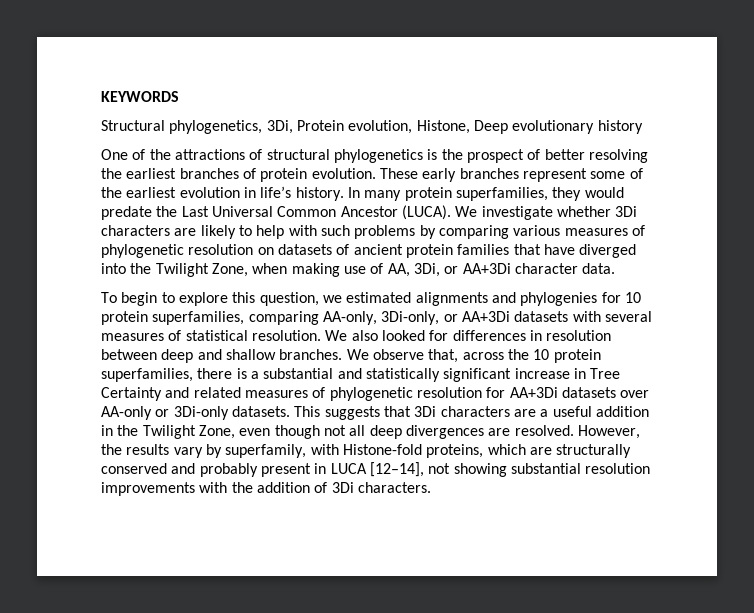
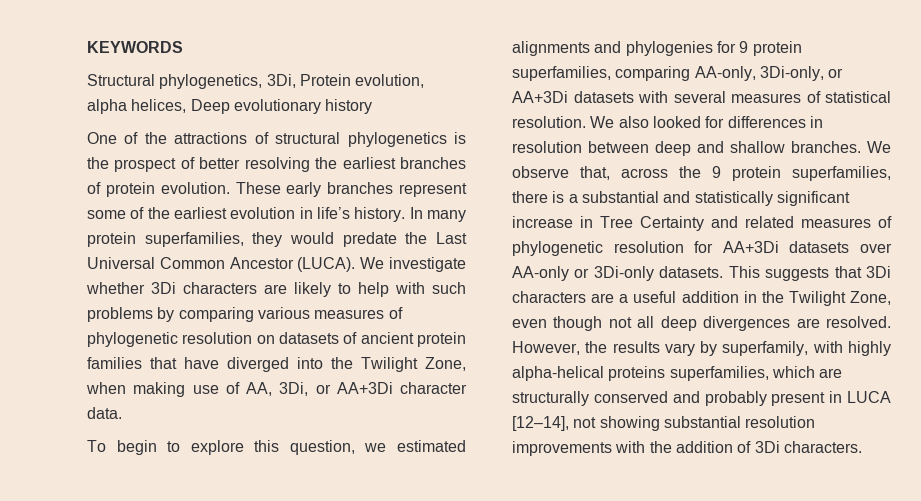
[416,120,470,134] Histone, -> [87,99,187,114] alpha helices,
[624,292,641,303] 10 -> [739,41,749,53] 9
[533,349,550,360] 10 -> [712,166,721,178] 9
[342,444,484,458] Histone-fold proteins, -> [848,341,891,356] [512,366,769,381] highly alpha-helical proteins superfamilies,

